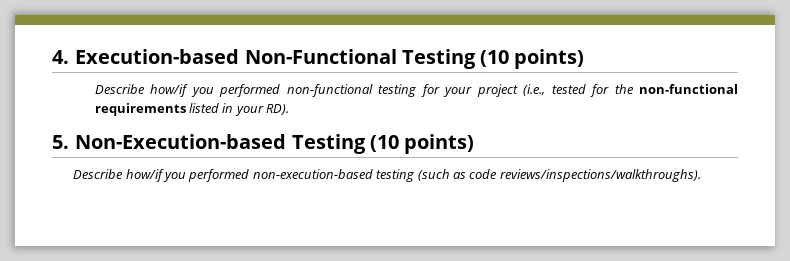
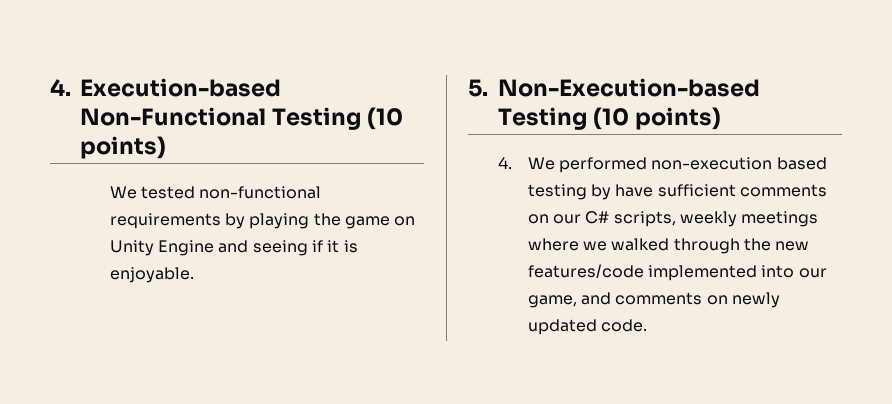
[94,84,738,97] [94,103,290,116] Describe how/if you performed non-functional testing for your project (i.e., tested for the non-functional requirements listed in your RD). -> [109,186,322,199] [109,213,416,229] [109,240,358,256] [109,267,194,283] We tested non-functional requirements by playing the game on Unity Engine and seeing if it is enjoyable.
[73,169,701,182] Describe how/if you performed non-execution-based testing (such as code reviews/inspections/walkthroughs). -> [497,157,827,173] [527,184,828,200] [527,211,819,227] [527,238,810,254] [527,264,827,281] [527,292,781,308] [527,319,648,335] 4. We performed non-execution based testing by have sufficient comments on our C# scripts, weekly meetings where we walked through the new features/code implemented into our game, and comments on newly updated code.

